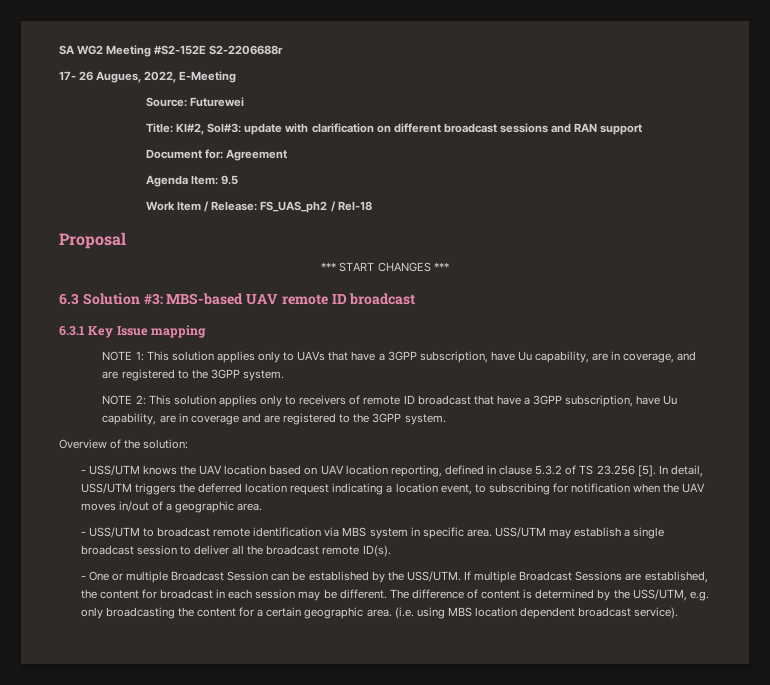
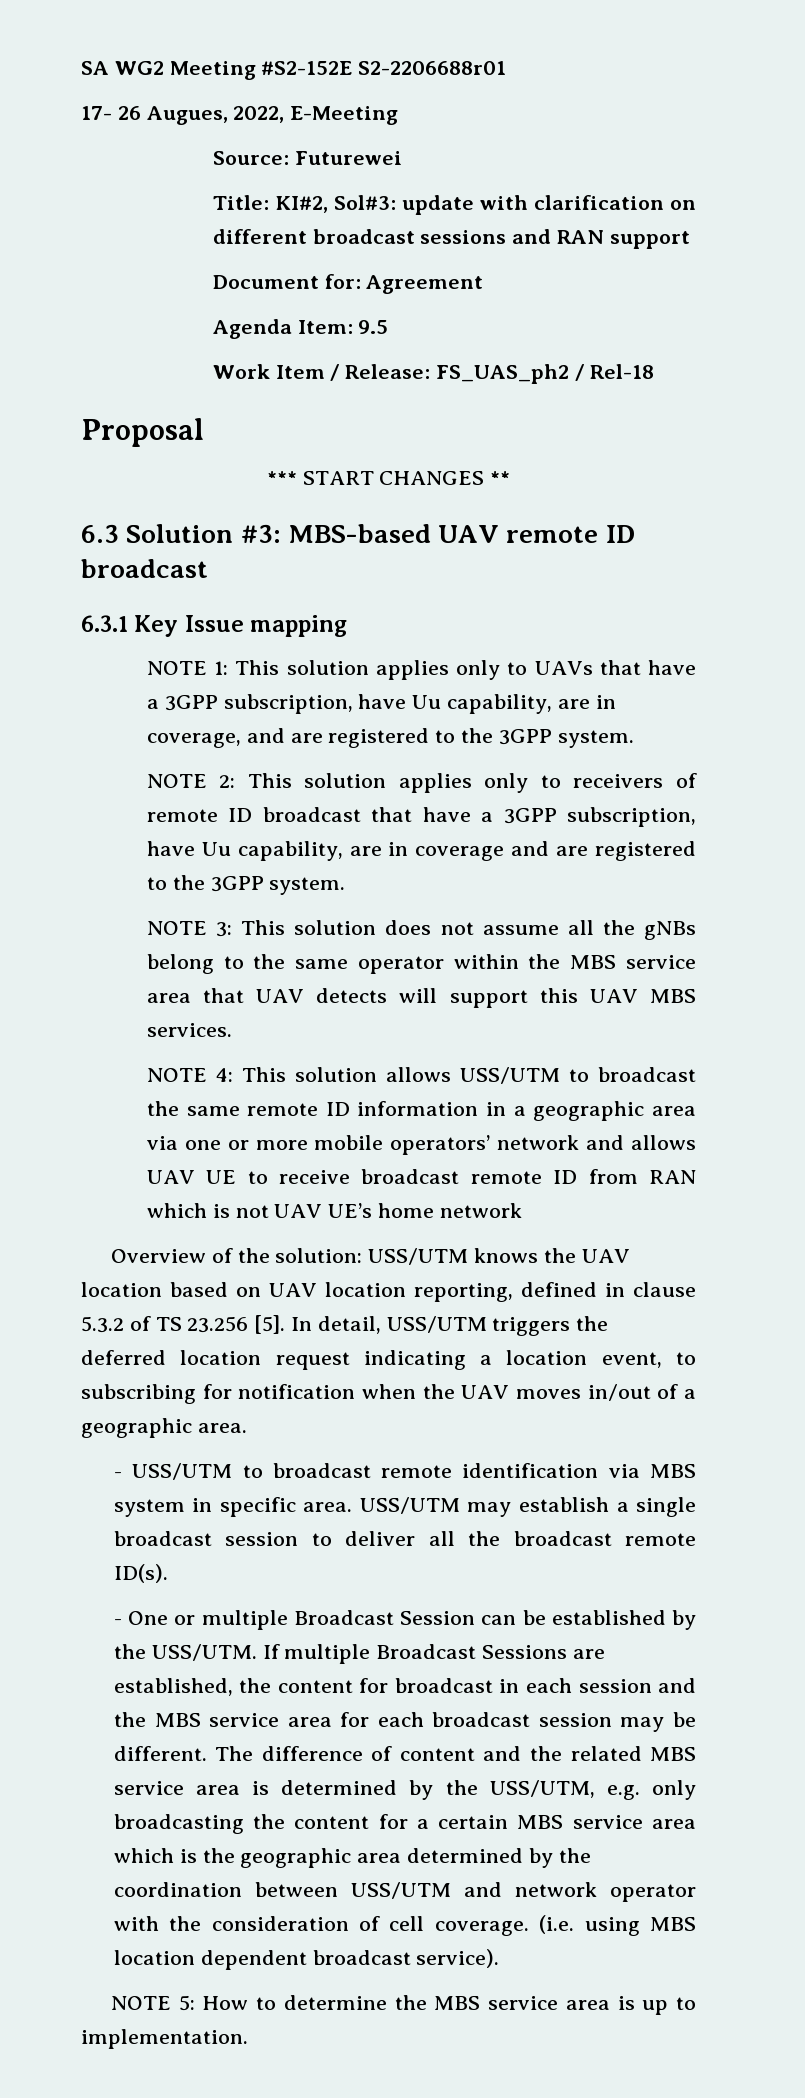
[209,45,284,55] S2-2206688r -> [358,61,507,75] S2-2206688r01
[433,262,449,271] *** -> [490,471,511,485] **
(446, 419) none -> [146,920,696,940] [146,954,696,974] [146,988,696,1008] [146,1023,232,1037] [146,1067,696,1084] [146,1101,696,1121] [146,1135,696,1155] [146,1169,696,1184] [146,1203,522,1218] // NOTE 3: This solution does not assume all the gNBs belong to the same operator within the MBS service area that UAV detects will support this UAV MBS services. // NOTE 4: This solution allows USS/UTM to broadcast the same remote ID information in a geographic area via one or more mobile operators’ network and allows UAV UE to receive broadcast remote ID from RAN which is not UAV UE’s home network
[80,470,86,474] // - -> (363, 1255) none
(296, 594) none -> [657,1678,696,1693] [113,1712,612,1727] and the MBS service area for each broadcast session
(521, 594) none -> [483,1746,696,1761] [113,1781,241,1795] and the related MBS service area
[304,607,392,619] geographic area. -> [517,1815,696,1829] [113,1848,591,1868] [113,1882,697,1902] [113,1916,529,1936] MBS service area which is the geographic area determined by the coordination between USS/UTM and network operator with the consideration of cell coverage.
(679, 613) none -> [110,1995,697,2015] [81,2029,248,2049] // NOTE 5: How to determine the MBS service area is up to implementation.

